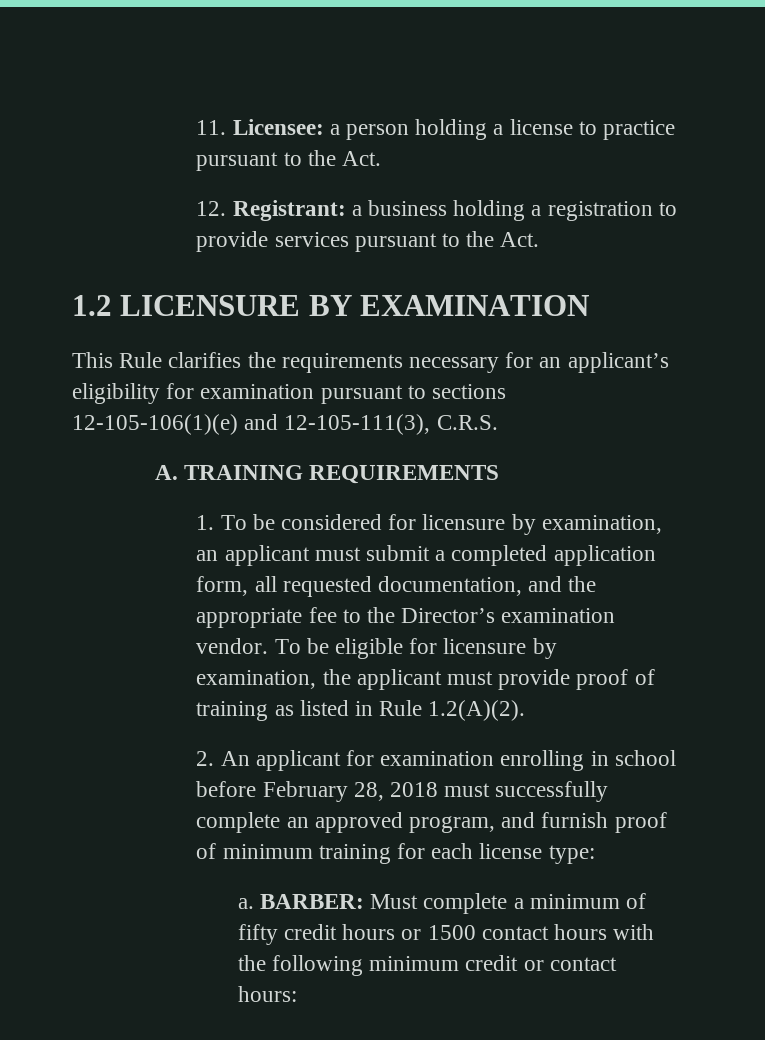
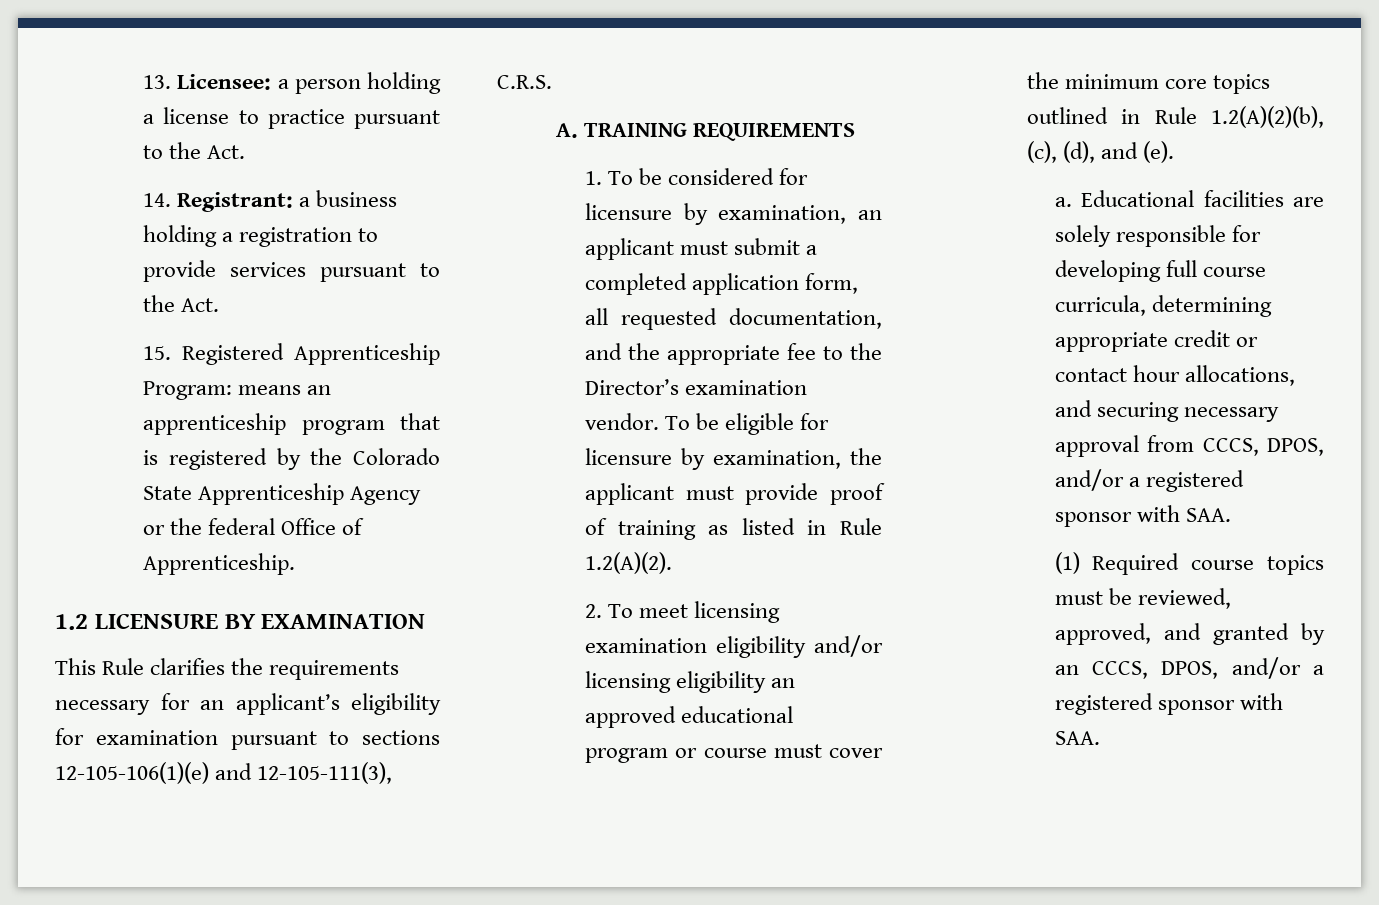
[196,120,227,135] 11. -> [143,75,172,89] 13.
[196,201,227,216] 12. -> [143,193,172,207] 14.
(540, 239) none -> [143,343,440,365] [143,381,332,400] [143,413,440,435] [143,448,440,470] [143,483,422,505] [143,518,365,535] [143,553,296,575] // 15. Registered Apprenticeship Program: means an apprenticeship program that is registered by the Colorado State Apprenticeship Agency or the federal Office of Apprenticeship.
[220,750,676,771] [196,781,609,802] [196,812,667,833] [196,843,595,864] [237,893,647,914] [237,924,655,945] [237,955,617,976] [237,986,297,1002] An applicant for examination enrolling in school before February 28, 2018 must successfully complete an approved program, and furnish proof of minimum training for each license type: // a. BARBER: Must complete a minimum of fifty credit hours or 1500 contact hours with the following minimum credit or contact hours: -> [608,601,781,623] [585,635,883,658] [585,671,796,693] [585,706,794,728] [585,744,883,763] [1027,72,1271,94] [1027,106,1324,128] [1027,141,1175,163] [1054,190,1324,207] [1054,225,1261,247] [1054,260,1266,282] [1054,295,1272,317] [1054,330,1258,352] [1054,365,1295,386] [1054,400,1279,422] [1054,435,1324,457] [1054,469,1244,492] [1054,505,1231,527] [1054,552,1324,575] [1054,588,1231,609] [1054,623,1325,645] [1054,657,1324,679] [1054,693,1283,715] [1054,731,1100,745] To meet licensing examination eligibility and/or licensing eligibility an approved educational program or course must cover the minimum core topics outlined in Rule 1.2(A)(2)(b), (c), (d), and (e). // a. Educational facilities are solely responsible for developing full course curricula, determining appropriate credit or contact hour allocations, and securing necessary approval from CCCS, DPOS, and/or a registered sponsor with SAA. // (1) Required course topics must be reviewed, approved, and granted by an CCCS, DPOS, and/or a registered sponsor with SAA.

